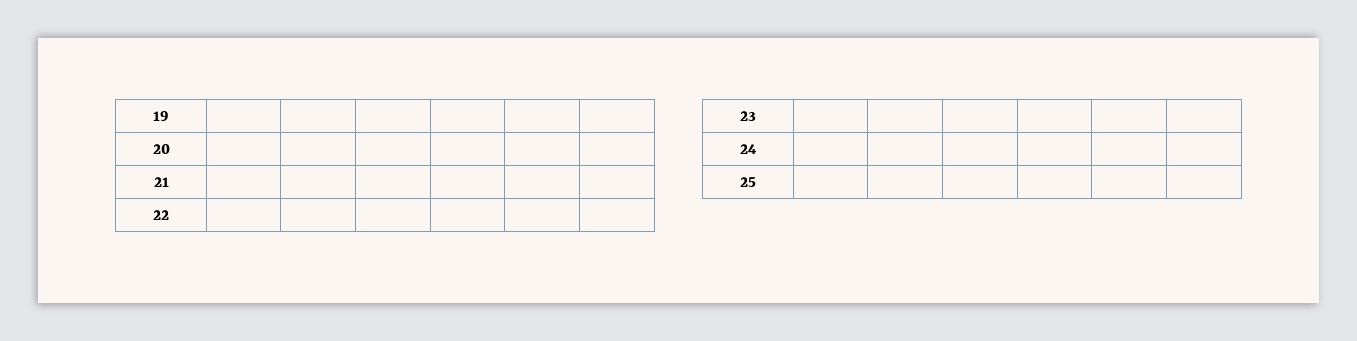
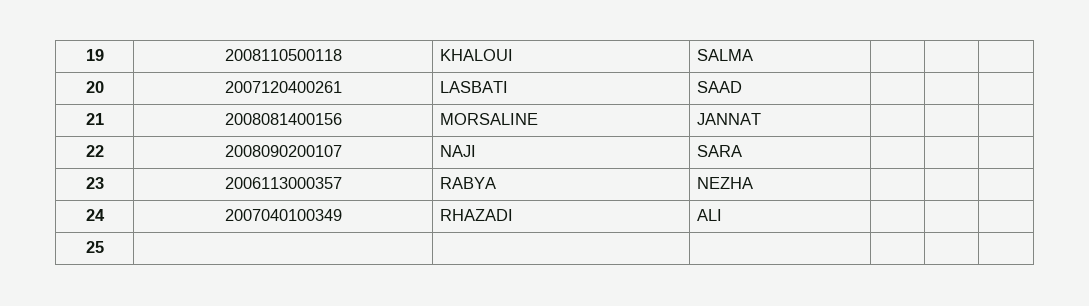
[152,144,170,154] [153,177,169,187] [153,210,169,220] [740,111,756,121] [740,144,757,154] | | | | | // 20 | | | | | | // 21 | | | | | | // 22 | | | | | | // 23 | | | | | | // 24 | | | -> [224,49,342,61] [439,49,513,61] [696,49,753,61] [85,81,104,93] [224,81,342,93] [439,81,508,93] [696,81,742,93] [85,113,104,125] [224,113,342,125] [439,113,538,125] [696,113,761,125] [85,145,104,157] [224,145,342,157] [439,145,476,157] [696,145,742,157] [85,177,104,189] [224,177,342,189] [439,177,496,189] [696,177,753,189] [85,209,105,221] [224,209,342,221] [439,209,513,221] [696,209,722,221] 2008110500118 | KHALOUI | SALMA | | | // 20 | 2007120400261 | LASBATI | SAAD | | | // 21 | 2008081400156 | MORSALINE | JANNAT | | | // 22 | 2008090200107 | NAJI | SARA | | | // 23 | 2006113000357 | RABYA | NEZHA | | | // 24 | 2007040100349 | RHAZADI | ALI

